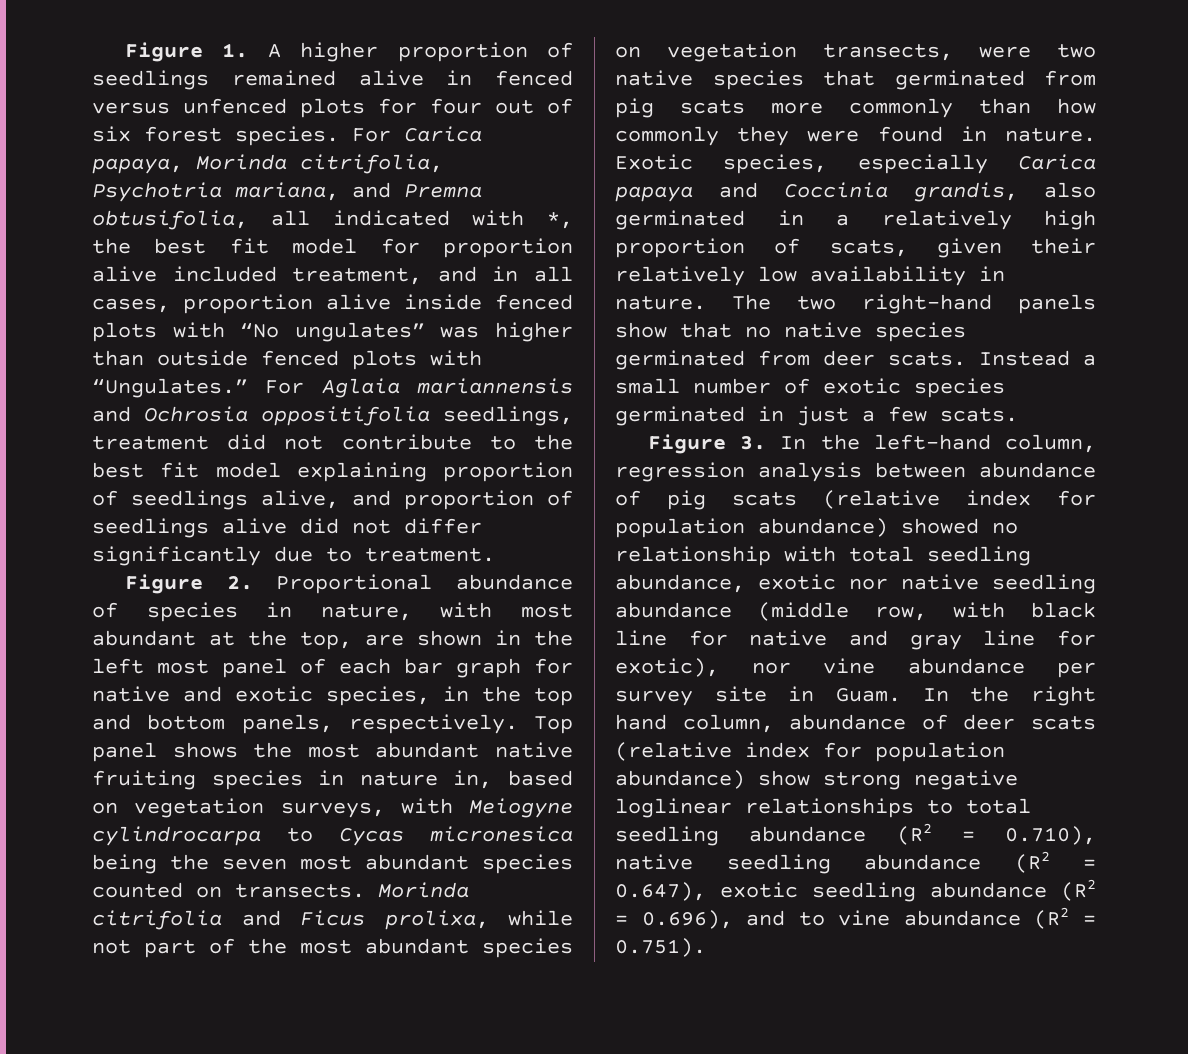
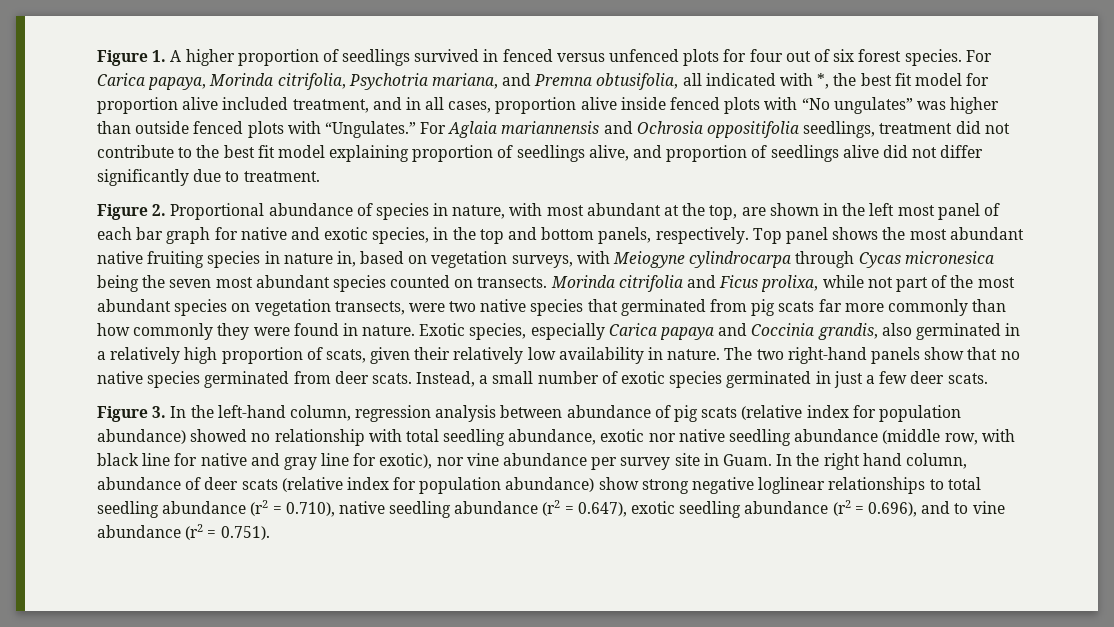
[231,70,424,86] remained alive -> [414,49,480,62] survived
[287,828,313,842] to -> [795,251,855,268] through
(745, 107) none -> [818,299,842,312] far
[979,350,1070,366] Instead -> [416,371,476,387] Instead,
(927, 414) none -> [910,371,945,384] deer
[896,823,932,845] (R2 -> [250,500,269,516] (r2
[1014,851,1050,873] (R2 -> [542,500,561,516] (r2
[1061,879,1096,901] (R2 -> [832,500,851,516] (r2
[1034,907,1070,929] (R2 -> [185,524,204,540] (r2

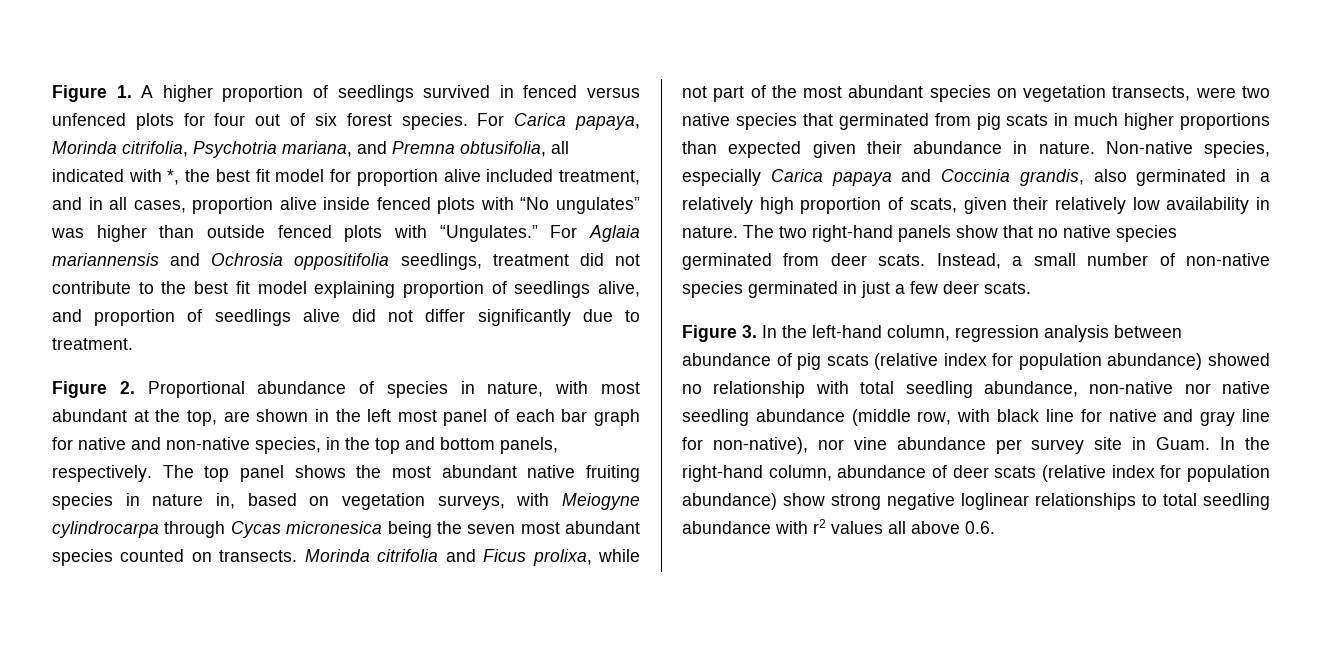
[324,227,369,240] exotic -> [166,437,250,450] non-native
[752,228,782,244] Top -> [162,465,230,482] The top
[818,299,1007,316] [97,323,466,340] far more commonly than how commonly they were found in nature. Exotic -> [1054,113,1270,130] [682,141,1193,158] in much higher proportions than expected given their abundance in nature. Non-native
[621,371,666,384] exotic -> [1186,253,1270,266] non-native
[600,429,645,442] exotic -> [1089,381,1174,394] non-native
[379,453,433,469] exotic), -> [712,437,808,454] non-native),
[823,453,902,470] right hand -> [682,465,763,482] right-hand
[250,500,1005,518] [97,524,270,540] (r2 = 0.710), native seedling abundance (r2 = 0.647), exotic seedling abundance (r2 = 0.696), and to vine abundance (r2 = 0.751). -> [775,519,995,534] with r2 values all above 0.6.

